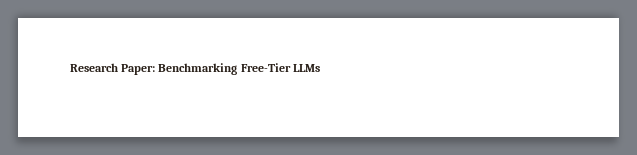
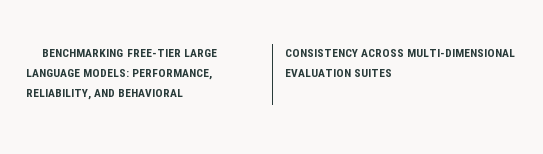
[70,63,320,75] Research Paper: Benchmarking Free-Tier LLMs -> [42,49,217,57] [26,69,213,80] [26,89,184,100] [285,49,516,57] [285,69,393,77] BENCHMARKING FREE-TIER LARGE LANGUAGE MODELS: PERFORMANCE, RELIABILITY, AND BEHAVIORAL CONSISTENCY ACROSS MULTI-DIMENSIONAL EVALUATION SUITES

